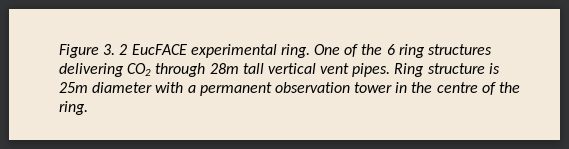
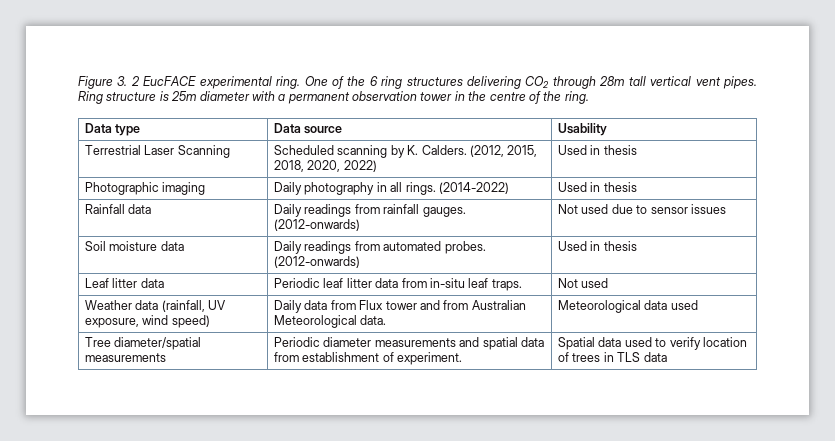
(88, 108) none -> [85,123,141,136] [274,123,343,134] [558,123,608,136] [85,145,230,158] [274,145,538,158] [274,160,377,172] [558,145,637,155] [85,182,206,195] [274,182,509,195] [558,182,637,192] [85,204,152,214] [274,204,466,217] [274,219,361,231] [558,204,726,214] [85,241,184,251] [274,241,486,254] [274,256,361,268] [558,241,637,251] [85,278,164,288] [274,278,522,291] [558,278,609,288] [85,300,227,312] [85,315,210,328] [274,300,526,313] [274,315,387,328] [558,300,698,313] [85,337,202,350] [85,353,167,362] [274,337,544,350] [274,352,463,365] [558,337,747,350] [558,352,667,362] // Data type | Data source | Usability // Terrestrial Laser Scanning | Scheduled scanning by K. Calders. (2012, 2015, 2018, 2020, 2022) | Used in thesis // Photographic imaging | Daily photography in all rings. (2014-2022) | Used in thesis // Rainfall data | Daily readings from rainfall gauges. (2012-onwards) | Not used due to sensor issues // Soil moisture data | Daily readings from automated probes. (2012-onwards) | Used in thesis // Leaf litter data | Periodic leaf litter data from in-situ leaf traps. | Not used // Weather data (rainfall, UV exposure, wind speed) | Daily data from Flux tower and from Australian Meteorological data. | Meteorological data used // Tree diameter/spatial measurements | Periodic diameter measurements and spatial data from establishment of experiment. | Spatial data used to verify location of trees in TLS data

